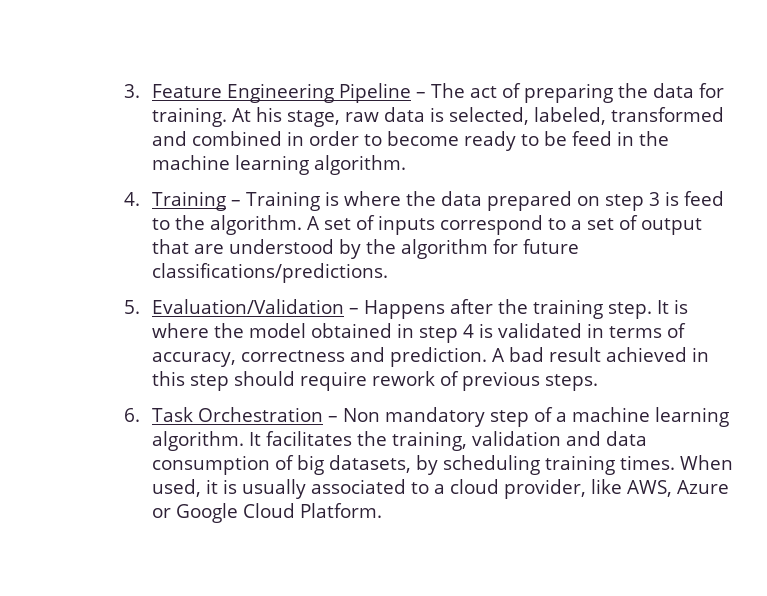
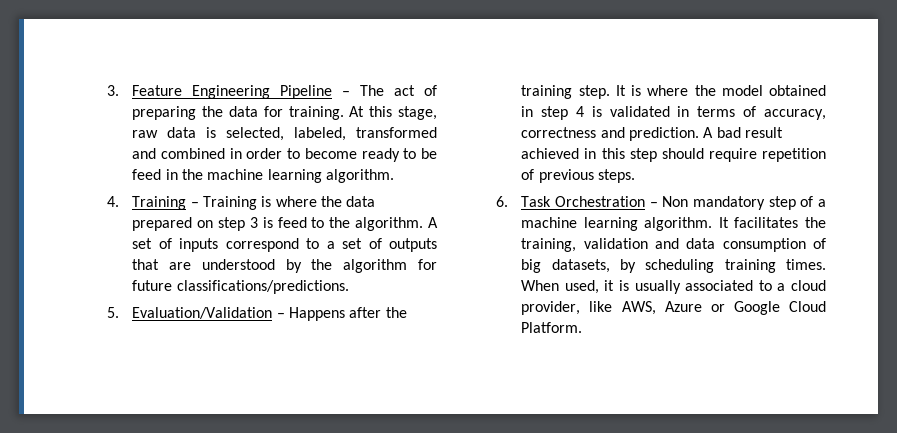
[256,107,283,122] his -> [369,106,393,117] this
[641,218,703,235] output -> [389,238,437,252] outputs
[372,371,436,386] rework -> [762,148,826,162] repetition

